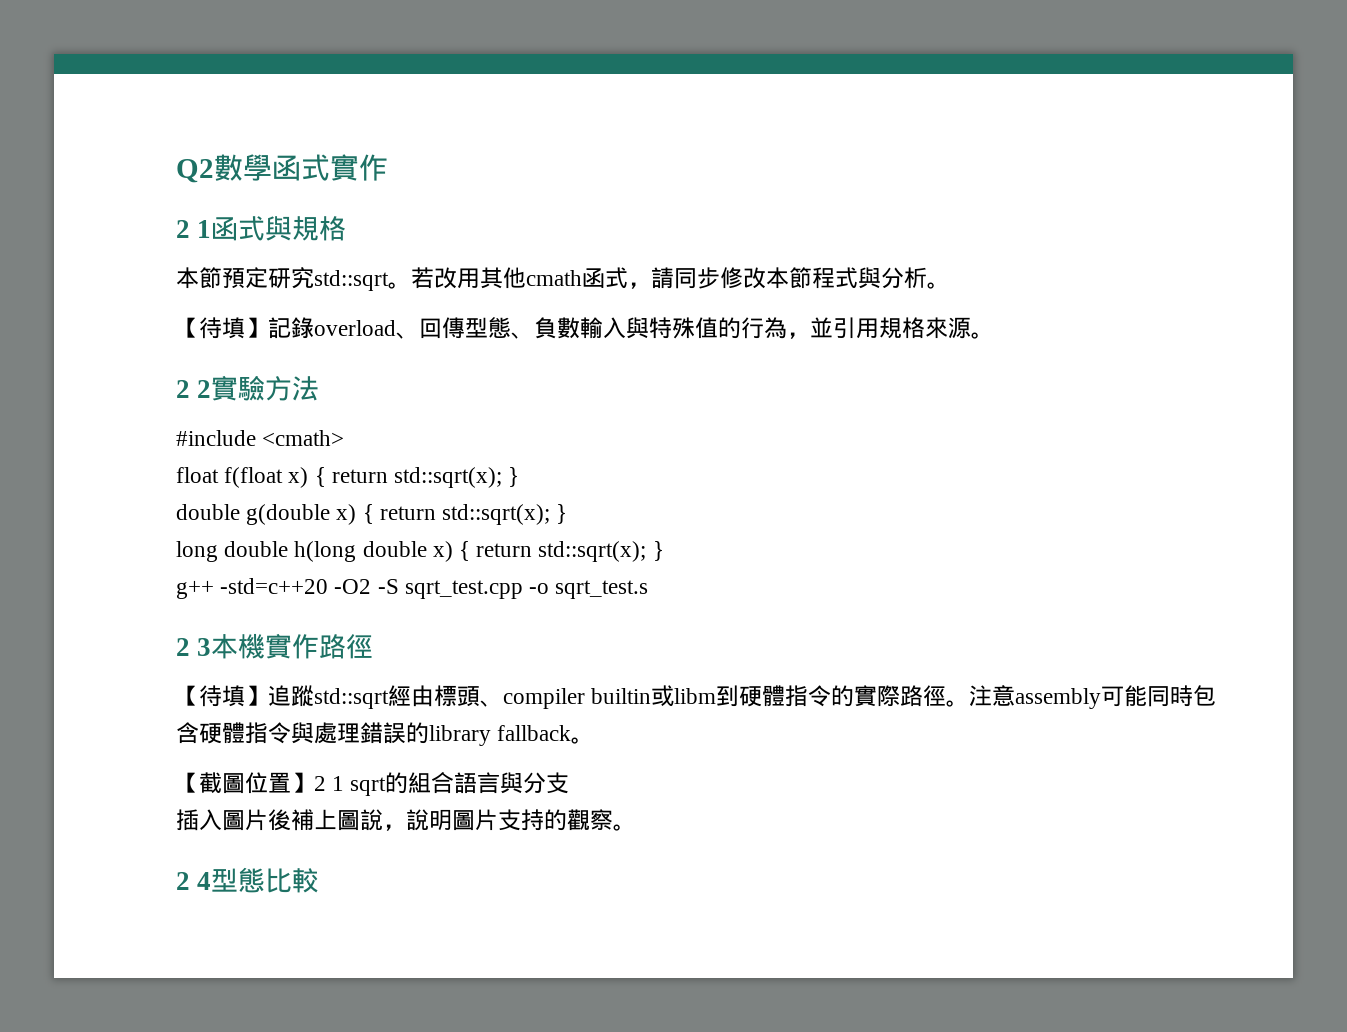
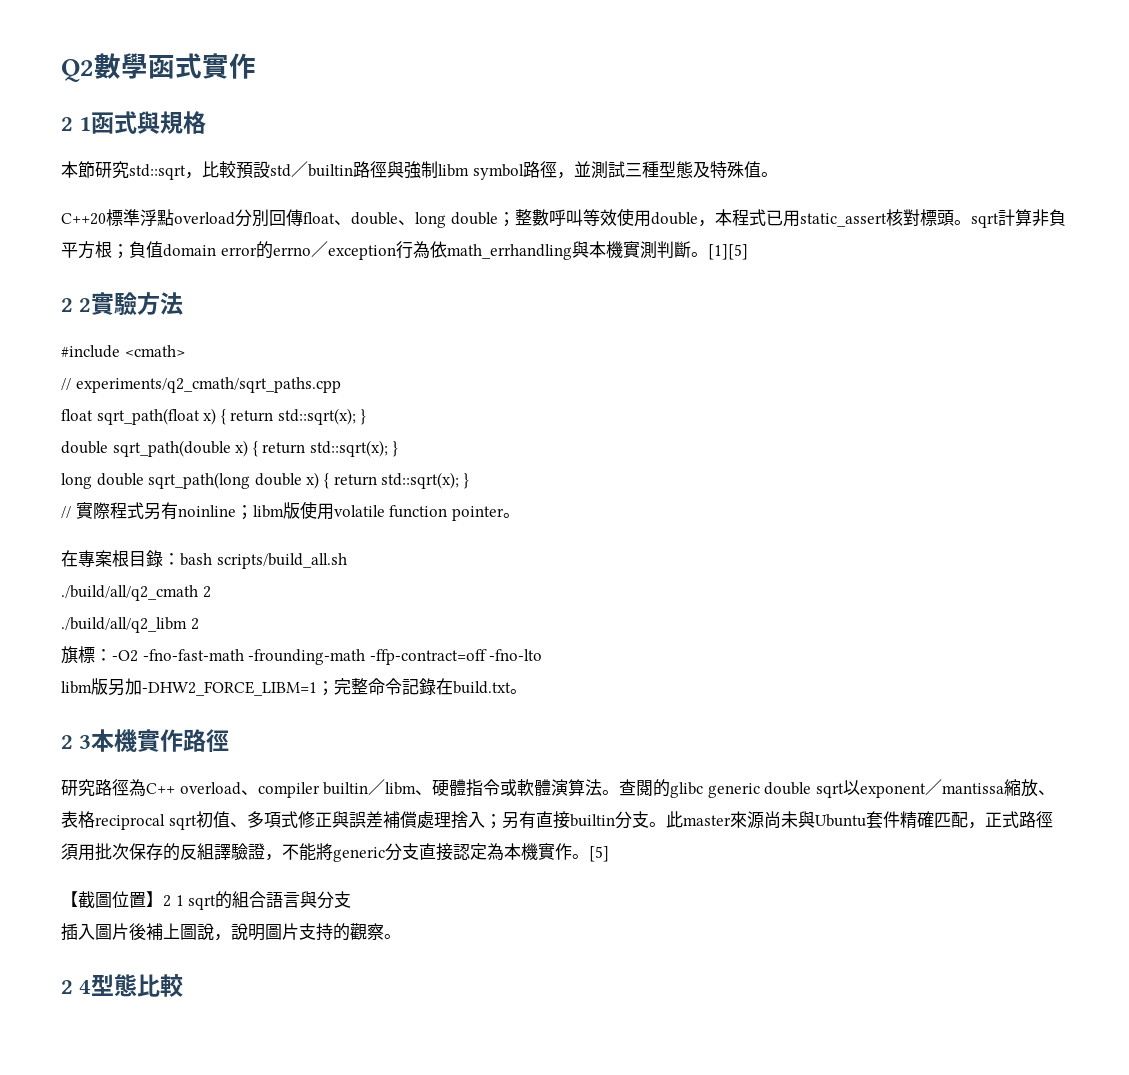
[222,267,268,289] 預定 -> (95, 169) none
[388,267,950,289] [176,317,994,339] 。若改用其他cmath函式，請同步修改本節程式與分析。 // 【待填】記錄overload、回傳型態、負數輸入與特殊值的行為，並引用規格來源。 -> [185,161,778,180] [61,208,1066,228] [61,241,748,260] ，比較預設std／builtin路徑與強制libm symbol路徑，並測試三種型態及特殊值。 // C++20標準浮點overload分別回傳float、double、long double；整數呼叫等效使用double，本程式已用static_assert核對標頭。sqrt計算非負平方根；負值domain error的errno／exception行為依math_errhandling與本機實測判斷。[1][5]
[176,467,284,488] // float f(float -> [61,377,341,393] [61,408,200,425] // // experiments/q2_cmath/sqrt_paths.cpp // float sqrt_path(float
[246,504,331,525] g(double -> [112,440,231,457] sqrt_path(double
[294,541,357,562] h(long -> [148,472,251,489] sqrt_path(long
[176,578,649,599] g++ -std=c++20 -O2 -S sqrt_test.cpp -o sqrt_test.s -> [61,501,520,521] [61,550,347,569] [61,585,211,601] [61,617,199,633] [61,646,543,665] [61,678,527,696] // 實際程式另有noinline；libm版使用volatile function pointer。 // 在專案根目錄：bash scripts/build_all.sh // ./build/all/q2_cmath 2 // ./build/all/q2_libm 2 // 旗標：-O2 -fno-fast-math -frounding-math -ffp-contract=off -fno-lto // libm版另加-DHW2_FORCE_LIBM=1；完整命令記錄在build.txt。
[176,685,1217,709] [176,722,595,746] 【待填】追蹤std::sqrt經由標頭、compiler builtin或libm到硬體指令的實際路徑。注意assembly可能同時包含硬體指令與處理錯誤的library fallback。 -> [61,779,1055,798] [61,811,1053,830] [61,843,609,862] 研究路徑為C++ overload、compiler builtin／libm、硬體指令或軟體演算法。查閱的glibc generic double sqrt以exponent／mantissa縮放、表格reciprocal sqrt初值、多項式修正與誤差補償處理捨入；另有直接builtin分支。此master來源尚未與Ubuntu套件精確匹配，正式路徑須用批次保存的反組譯驗證，不能將generic分支直接認定為本機實作。[5]

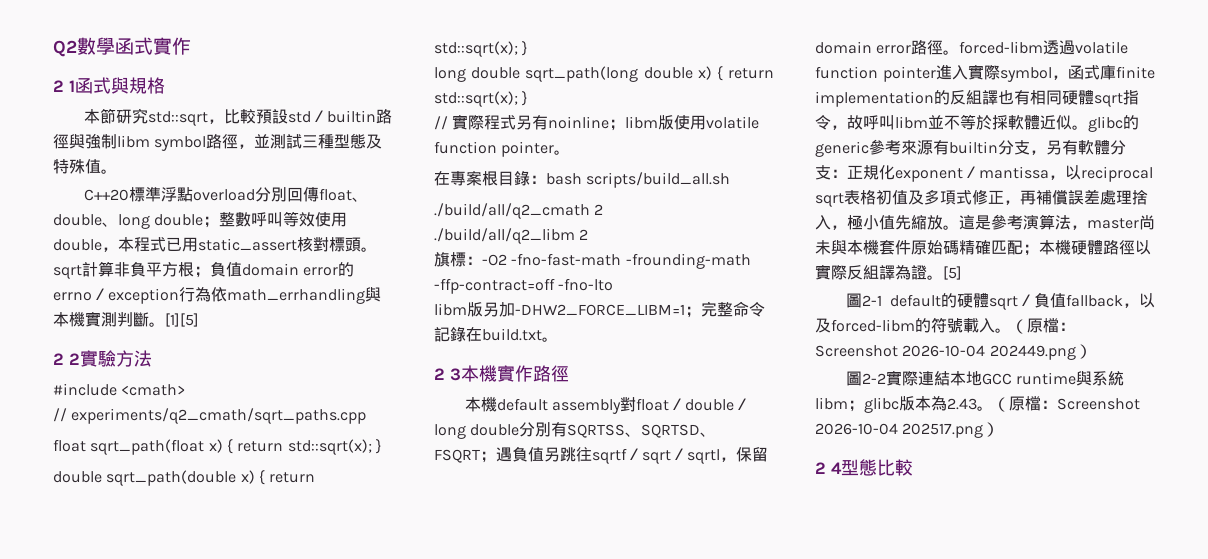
[61,779,1055,798] [61,811,1053,830] [61,843,609,862] [61,891,352,910] [61,923,401,941] 研究路徑為C++ overload、compiler builtin／libm、硬體指令或軟體演算法。查閱的glibc generic double sqrt以exponent／mantissa縮放、表格reciprocal sqrt初值、多項式修正與誤差補償處理捨入；另有直接builtin分支。此master來源尚未與Ubuntu套件精確匹配，正式路徑須用批次保存的反組譯驗證，不能將generic分支直接認定為本機實作。[5] // 【截圖位置】2 1 sqrt的組合語言與分支 // 插入圖片後補上圖說，說明圖片支持的觀察。 -> [464,396,751,414] [434,422,717,439] [434,447,768,464] [815,40,1129,55] [815,64,1155,82] [815,90,1139,107] [815,114,1139,132] [815,139,1126,157] [815,165,1153,182] [815,189,1148,207] [815,214,1155,230] [815,239,1151,256] [815,264,962,280] [845,293,1155,310] [815,317,1075,334] [815,344,1092,360] [845,370,1125,386] [815,396,1140,413] [815,422,1000,438] 本機default assembly對float／double／long double分別有SQRTSS、SQRTSD、FSQRT；遇負值另跳往sqrtf／sqrt／sqrtl，保留domain error路徑。forced-libm透過volatile function pointer進入實際symbol，函式庫finite implementation的反組譯也有相同硬體sqrt指令，故呼叫libm並不等於採軟體近似。glibc的generic參考來源有builtin分支，另有軟體分支：正規化exponent／mantissa，以reciprocal sqrt表格初值及多項式修正，再補償誤差處理捨入，極小值先縮放。這是參考演算法，master尚未與本機套件原始碼精確匹配；本機硬體路徑以實際反組譯為證。[5] // 圖2-1 default的硬體sqrt／負值fallback，以及forced-libm的符號載入。（原檔：Screenshot 2026-10-04 202449.png） // 圖2-2實際連結本地GCC runtime與系統libm；glibc版本為2.43。（原檔：Screenshot 2026-10-04 202517.png）

